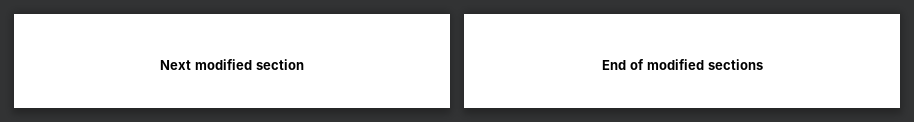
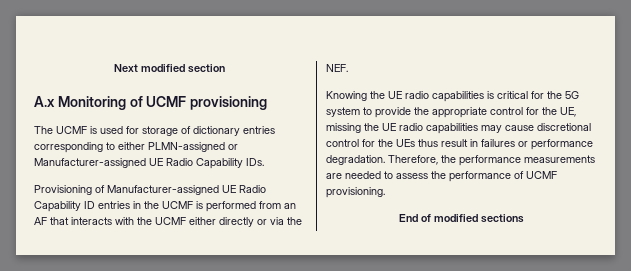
(304, 64) none -> [34,96,268,110] [34,126,275,136] [34,142,238,153] [34,158,264,169] [34,185,266,195] [34,201,296,212] [34,217,302,227] [326,64,348,72] [326,91,579,102] [326,107,576,118] [326,123,591,134] [326,139,593,150] [326,155,595,166] [326,171,557,182] [326,187,385,198] // A.x Monitoring of UCMF provisioning // The UCMF is used for storage of dictionary entries corresponding to either PLMN-assigned or Manufacturer-assigned UE Radio Capability IDs. // Provisioning of Manufacturer-assigned UE Radio Capability ID entries in the UCMF is performed from an AF that interacts with the UCMF either directly or via the NEF. // Knowing the UE radio capabilities is critical for the 5G system to provide the appropriate control for the UE, missing the UE radio capabilities may cause discretional control for the UEs thus result in failures or performance degradation. Therefore, the performance measurements are needed to assess the performance of UCMF provisioning.

